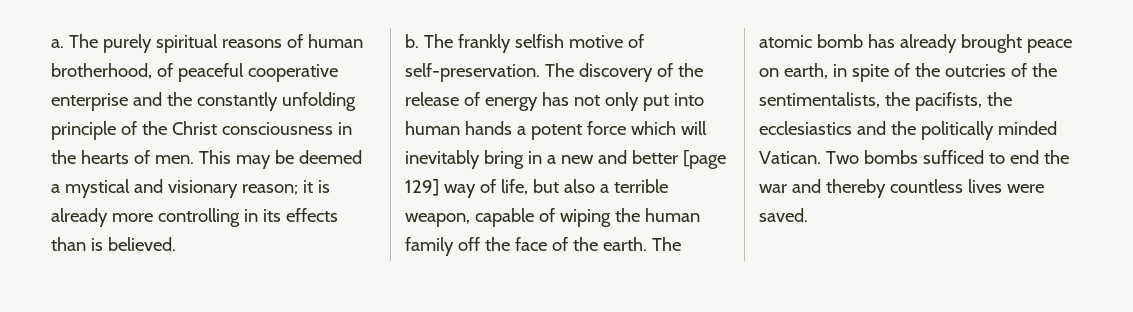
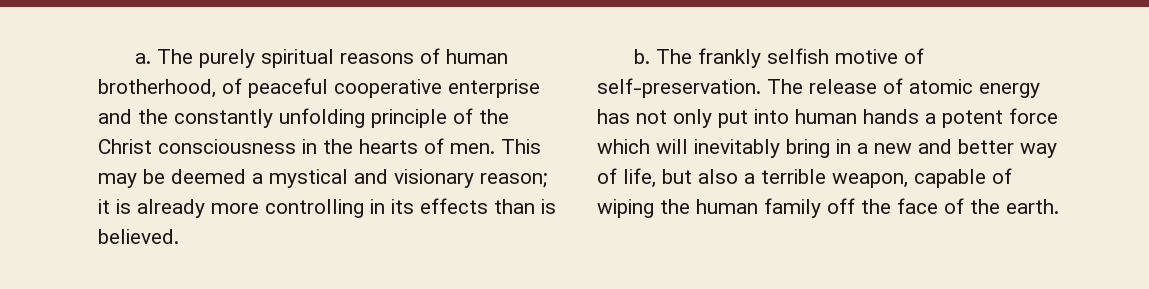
[578,63,703,82] discovery of the -> (803, 86) none
(480, 99) none -> [909,79,973,94] atomic
[682,150,726,169] [405,179,439,196] [page 129] -> (1014, 146) none
[651,237,681,251] [759,34,1072,53] [759,63,1057,82] [759,92,1012,111] [759,121,1057,140] [759,150,1069,164] [759,179,1044,198] [759,208,808,222] The atomic bomb has already brought peace on earth, in spite of the outcries of the sentimentalists, the pacifists, the ecclesiastics and the politically minded Vatican. Two bombs sufficed to end the war and thereby countless lives were saved. -> (1059, 206) none

